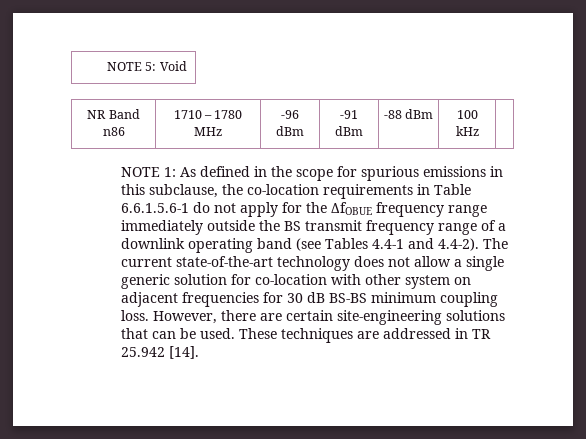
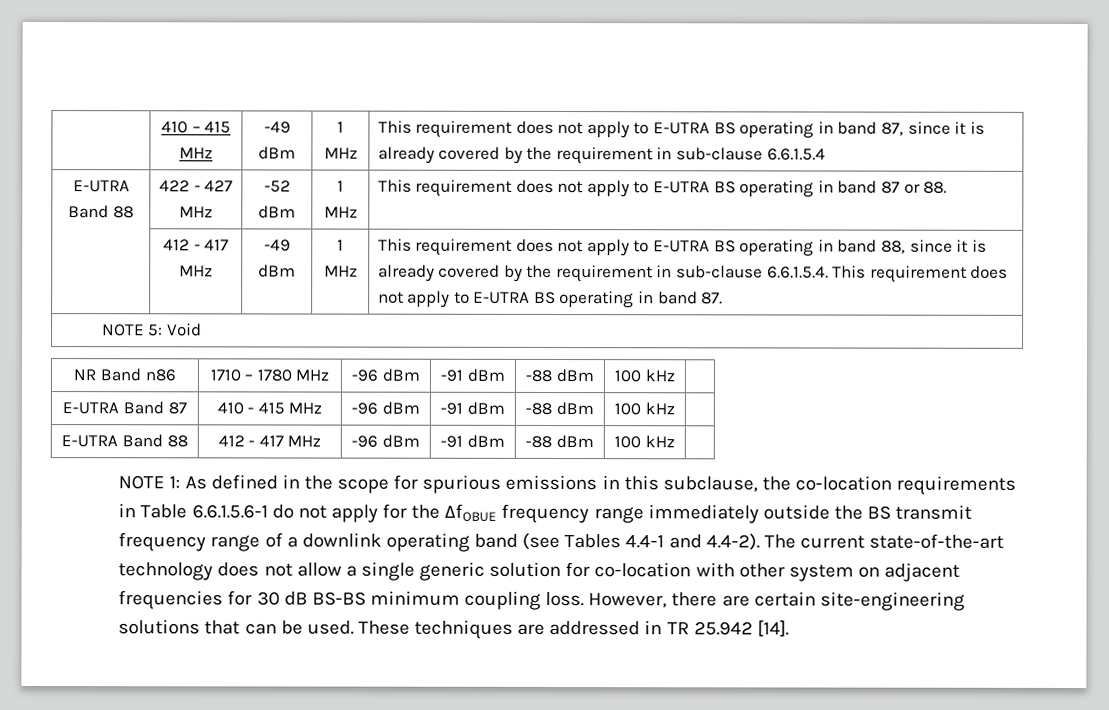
(106, 66) none -> [160,121,232,134] [179,147,213,159] [263,121,291,134] [258,146,296,160] [337,121,344,133] [323,147,358,159] [377,120,985,139] [377,146,826,165] [72,180,130,193] [68,205,134,219] [158,180,234,192] [179,206,213,218] [263,180,291,193] [258,205,296,219] [337,180,344,192] [323,206,358,218] [377,179,948,198] [162,239,230,251] [179,265,213,277] [263,239,291,252] [258,264,296,278] [337,239,344,251] [323,265,358,277] [377,238,987,257] [377,264,1009,283] [377,290,724,309] | 410 – 415 MHz | -49 dBm | 1 MHz | This requirement does not apply to E-UTRA BS operating in band 87, since it is already covered by the requirement in sub-clause 6.6.1.5.4 // E-UTRA Band 88 | 422 - 427 MHz | -52 dBm | 1 MHz | This requirement does not apply to E-UTRA BS operating in band 87 or 88. // | 412 - 417 MHz | -49 dBm | 1 MHz | This requirement does not apply to E-UTRA BS operating in band 88, since it is already covered by the requirement in sub-clause 6.6.1.5.4. This requirement does not apply to E-UTRA BS operating in band 87. //
(479, 131) none -> [62,401,187,415] [216,402,323,415] [351,401,420,415] [440,401,505,415] [525,402,594,416] [614,402,675,416] [61,434,188,448] [217,435,322,447] [351,434,420,448] [440,434,505,448] [525,435,594,449] [614,435,675,449] // E-UTRA Band 87 | 410 - 415 MHz | -96 dBm | -91 dBm | -88 dBm | 100 kHz | // E-UTRA Band 88 | 412 - 417 MHz | -96 dBm | -91 dBm | -88 dBm | 100 kHz |

